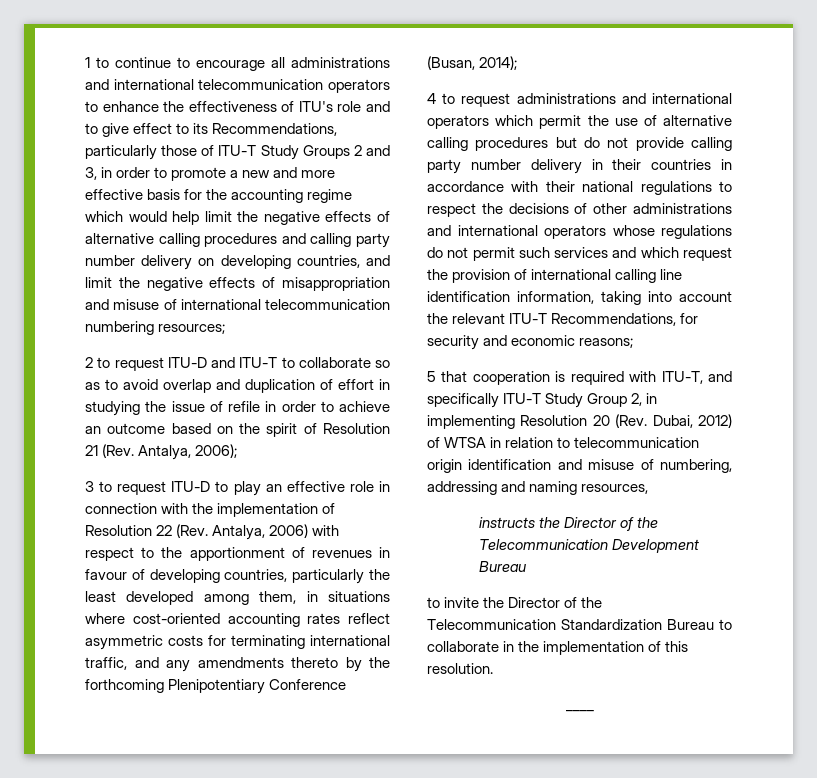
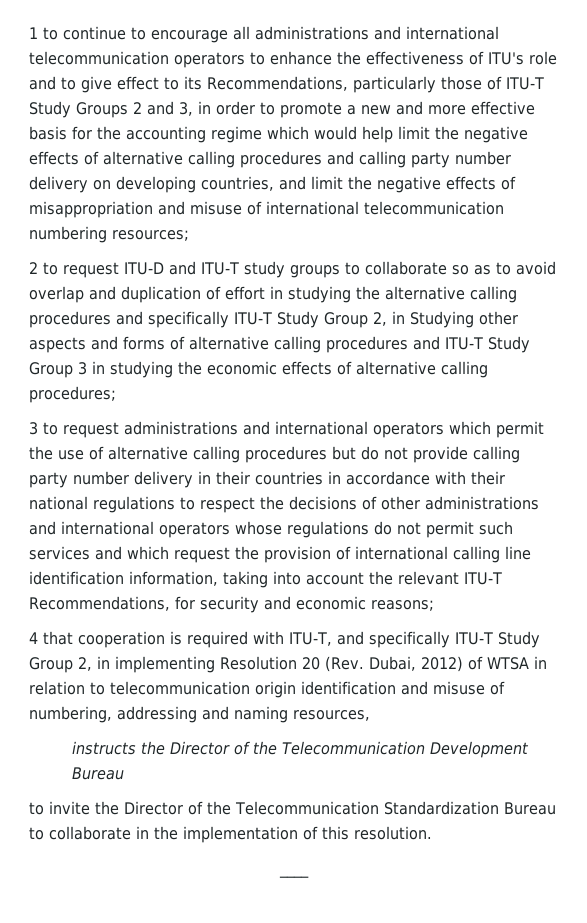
(278, 362) none -> [243,261,340,278] study groups
[171,401,390,412] [85,423,390,437] [85,444,238,460] [85,481,390,496] [85,503,336,517] [85,524,340,540] [85,547,390,561] [85,569,391,584] [85,591,390,605] [85,613,390,627] [85,635,390,650] [85,657,390,672] [85,679,347,694] [427,56,518,70] [427,93,436,104] issue of refile in order to achieve an outcome based on the spirit of Resolution 21 (Rev. Antalya, 2006); // 3 to request ITU-D to play an effective role in connection with the implementation of Resolution 22 (Rev. Antalya, 2006) with respect to the apportionment of revenues in favour of developing countries, particularly the least developed among them, in situations where cost-oriented accounting rates reflect asymmetric costs for terminating international traffic, and any amendments thereto by the forthcoming Plenipotentiary Conference (Busan, 2014); // 4 -> [385,286,517,303] [29,311,518,328] [29,336,530,353] [29,361,488,378] [29,386,116,403] [29,422,38,435] alternative calling procedures and specifically ITU-T Study Group 2, in Studying other aspects and forms of alternative calling procedures and ITU-T Study Group 3 in studying the economic effects of alternative calling procedures; // 3
[427,371,436,382] 5 -> [29,632,38,644] 4

